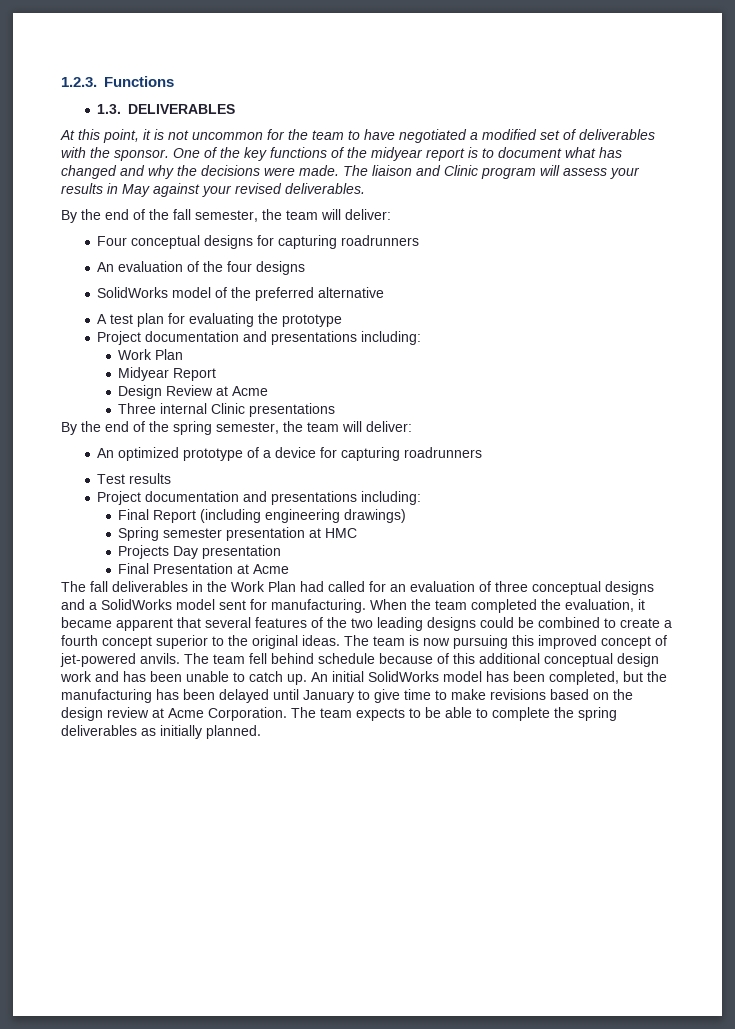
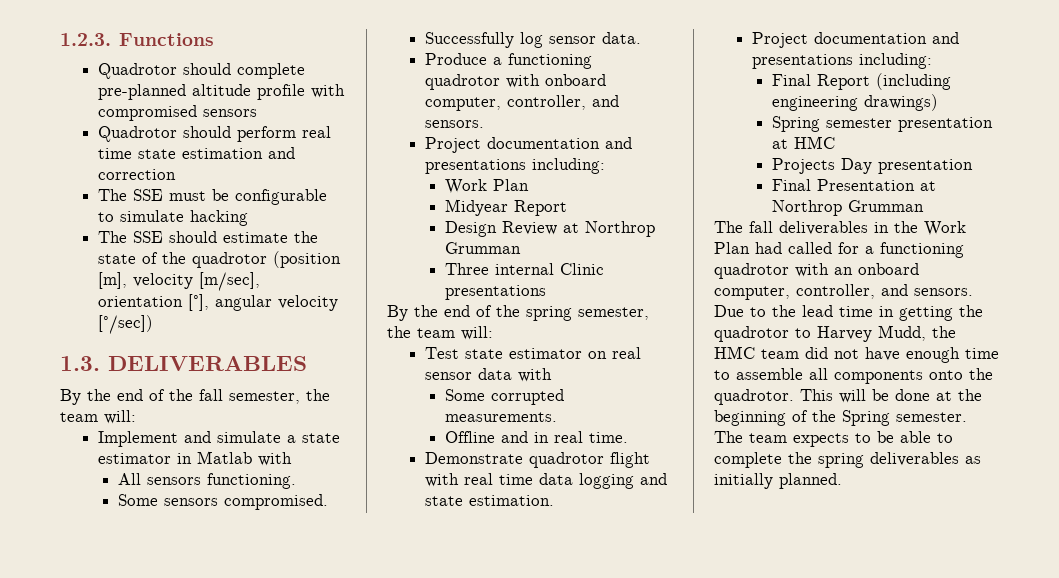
[97,104,236,114] [60,129,655,143] [61,147,622,161] [61,165,640,179] [61,183,365,197] 1.3. DELIVERABLES // At this point, it is not uncommon for the team to have negotiated a modified set of deliverables with the sponsor. One of the key functions of the midyear report is to document what has changed and why the decisions were made. The liaison and Clinic program will assess your results in May against your revised deliverables. -> [97,63,305,79] [97,84,345,100] [97,105,257,121] [97,126,331,142] [97,147,295,159] [97,169,176,180] [97,189,327,205] [97,210,248,226] [97,231,318,243] [97,251,341,268] [97,272,260,291] [97,294,338,311] [97,315,153,334] [60,356,308,371] Quadrotor should complete pre-planned altitude profile with compromised sensors // Quadrotor should perform real time state estimation and correction // The SSE must be configurable to simulate hacking // The SSE should estimate the state of the quadrotor (position [m], velocity [m/sec], orientation [°], angular velocity [°/sec]) // 1.3. DELIVERABLES
[321,209,391,220] [97,235,420,249] [97,261,306,275] [97,287,385,301] [97,313,343,327] will deliver: // Four conceptual designs for capturing roadrunners // An evaluation of the four designs // SolidWorks model of the preferred alternative // A test plan for evaluating the prototype -> [104,410,136,424] [97,431,340,447] [97,451,292,466] [117,473,296,489] [117,494,328,510] [424,32,641,48] [424,53,592,69] [424,74,606,90] [424,95,619,111] [424,120,484,128] will: // Implement and simulate a state estimator in Matlab with // All sensors functioning. // Some sensors compromised. // Successfully log sensor data. // Produce a functioning quadrotor with onboard computer, controller, and sensors.
[232,386,269,396] Acme -> [584,221,655,237] [444,242,521,254] Northrop Grumman
[342,421,412,432] [97,447,483,461] [97,473,172,484] will deliver: // An optimized prototype of a device for capturing roadrunners // Test results -> [461,326,493,340] [424,347,641,359] [424,368,552,382] [444,389,564,405] [444,412,557,422] [444,431,628,443] [424,452,650,468] [424,473,667,489] [424,495,554,506] will: // Test state estimator on real sensor data with // Some corrupted measurements. // Offline and in real time. // Demonstrate quadrotor flight with real time data logging and state estimation.
[253,564,290,574] Acme -> [771,200,924,216] Northrop Grumman
[390,581,654,595] [61,599,645,613] [61,617,672,631] [61,635,667,649] [60,653,659,667] [60,671,667,685] [61,689,633,703] [61,707,287,721] an evaluation of three conceptual designs and a SolidWorks model sent for manufacturing. When the team completed the evaluation, it became apparent that several features of the two leading designs could be combined to create a fourth concept superior to the original ideas. The team is now pursuing this improved concept of jet-powered anvils. The team fell behind schedule because of this additional conceptual design work and has been unable to catch up. An initial SolidWorks model has been completed, but the manufacturing has been delayed until January to give time to make revisions based on the design review at Acme Corporation. -> [865,242,964,258] [714,263,919,279] [714,284,973,300] [714,305,983,321] [714,325,956,342] [714,346,999,363] [714,368,993,384] [714,389,982,405] [714,410,967,426] a functioning quadrotor with an onboard computer, controller, and sensors. Due to the lead time in getting the quadrotor to Harvey Mudd, the HMC team did not have enough time to assemble all components onto the quadrotor. This will be done at the beginning of the Spring semester.

